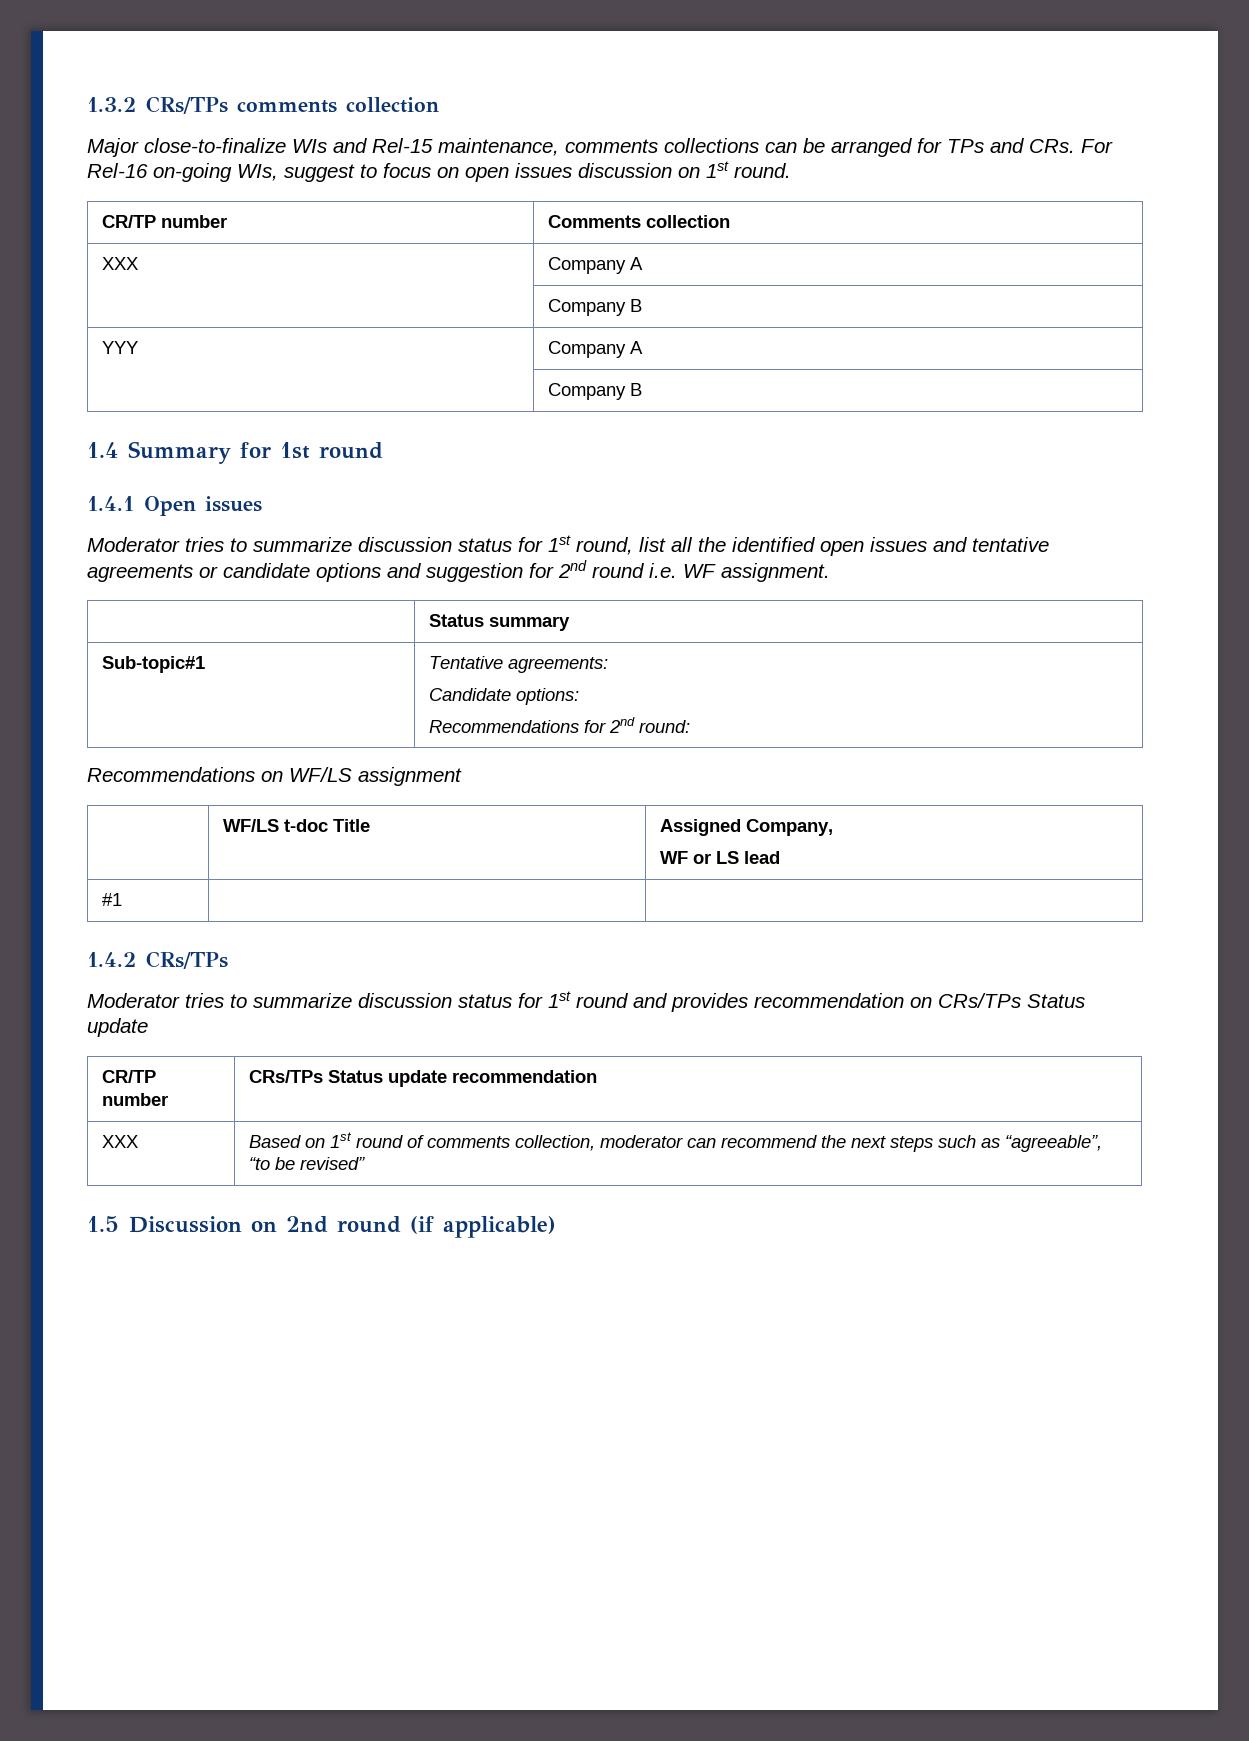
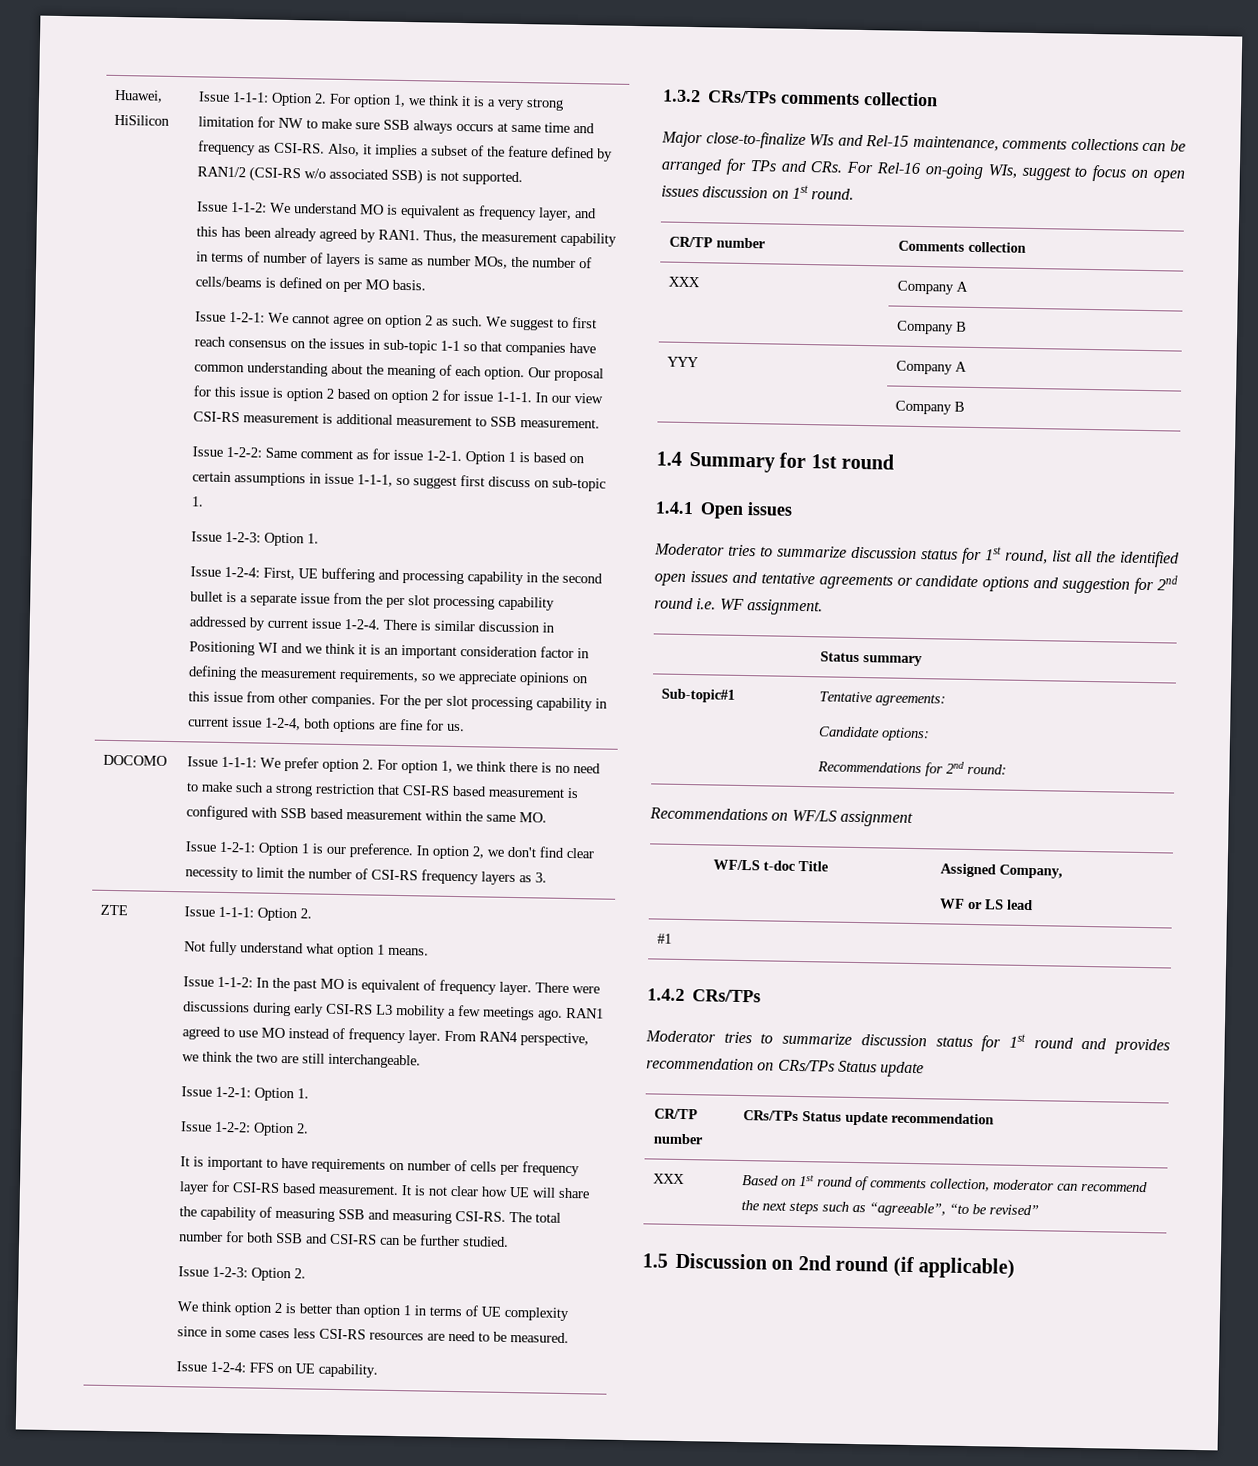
(87, 104) none -> [113,89,163,103] [113,114,170,126] [197,91,564,111] [197,116,595,134] [197,140,613,162] [196,166,523,186] [196,201,597,221] [195,226,617,247] [195,251,592,269] [194,276,426,293] [194,311,597,331] [193,336,596,356] [193,362,604,382] [192,385,603,404] [192,411,600,429] [191,446,585,465] [191,471,606,492] [190,496,204,507] [190,531,319,547] [189,566,603,586] [189,591,555,611] [188,616,555,633] [188,641,590,659] [187,665,588,686] [187,691,608,712] [187,717,465,733] [102,754,167,766] [186,756,601,774] [185,781,579,799] [185,805,547,823] [184,841,594,860] [184,866,547,886] [99,904,128,916] [183,906,312,922] [183,940,429,958] [182,976,600,996] [182,1001,604,1021] [181,1026,589,1047] [181,1051,421,1069] [180,1086,309,1102] [179,1121,309,1137] [179,1156,580,1177] [178,1180,590,1199] [178,1206,561,1224] [178,1231,509,1247] [177,1266,306,1282] [176,1301,569,1322] [176,1326,569,1344] [175,1361,378,1378] Huawei, HiSilicon | Issue 1-1-1: Option 2. For option 1, we think it is a very strong limitation for NW to make sure SSB always occurs at same time and frequency as CSI-RS. Also, it implies a subset of the feature defined by RAN1/2 (CSI-RS w/o associated SSB) is not supported. // Issue 1-1-2: We understand MO is equivalent as frequency layer, and this has been already agreed by RAN1. Thus, the measurement capability in terms of number of layers is same as number MOs, the number of cells/beams is defined on per MO basis. // Issue 1-2-1: We cannot agree on option 2 as such. We suggest to first reach consensus on the issues in sub-topic 1-1 so that companies have common understanding about the meaning of each option. Our proposal for this issue is option 2 based on option 2 for issue 1-1-1. In our view CSI-RS measurement is additional measurement to SSB measurement. // Issue 1-2-2: Same comment as for issue 1-2-1. Option 1 is based on certain assumptions in issue 1-1-1, so suggest first discuss on sub-topic 1. // Issue 1-2-3: Option 1. // Issue 1-2-4: First, UE buffering and processing capability in the second bullet is a separate issue from the per slot processing capability addressed by current issue 1-2-4. There is similar discussion in Positioning WI and we think it is an important consideration factor in defining the measurement requirements, so we appreciate opinions on this issue from other companies. For the per slot processing capability in current issue 1-2-4, both options are fine for us. // DOCOMO | Issue 1-1-1: We prefer option 2. For option 1, we think there is no need to make such a strong restriction that CSI-RS based measurement is configured with SSB based measurement within the same MO. // Issue 1-2-1: Option 1 is our preference. In option 2, we don't find clear necessity to limit the number of CSI-RS frequency layers as 3. // ZTE | Issue 1-1-1: Option 2. // Not fully understand what option 1 means. // Issue 1-1-2: In the past MO is equivalent of frequency layer. There were discussions during early CSI-RS L3 mobility a few meetings ago. RAN1 agreed to use MO instead of frequency layer. From RAN4 perspective, we think the two are still interchangeable. // Issue 1-2-1: Option 1. // Issue 1-2-2: Option 2. // It is important to have requirements on number of cells per frequency layer for CSI-RS based measurement. It is not clear how UE will share the capability of measuring SSB and measuring CSI-RS. The total number for both SSB and CSI-RS can be further studied. // Issue 1-2-3: Option 2. // We think option 2 is better than option 1 in terms of UE complexity since in some cases less CSI-RS resources are need to be measured. // Issue 1-2-4: FFS on UE capability. //

